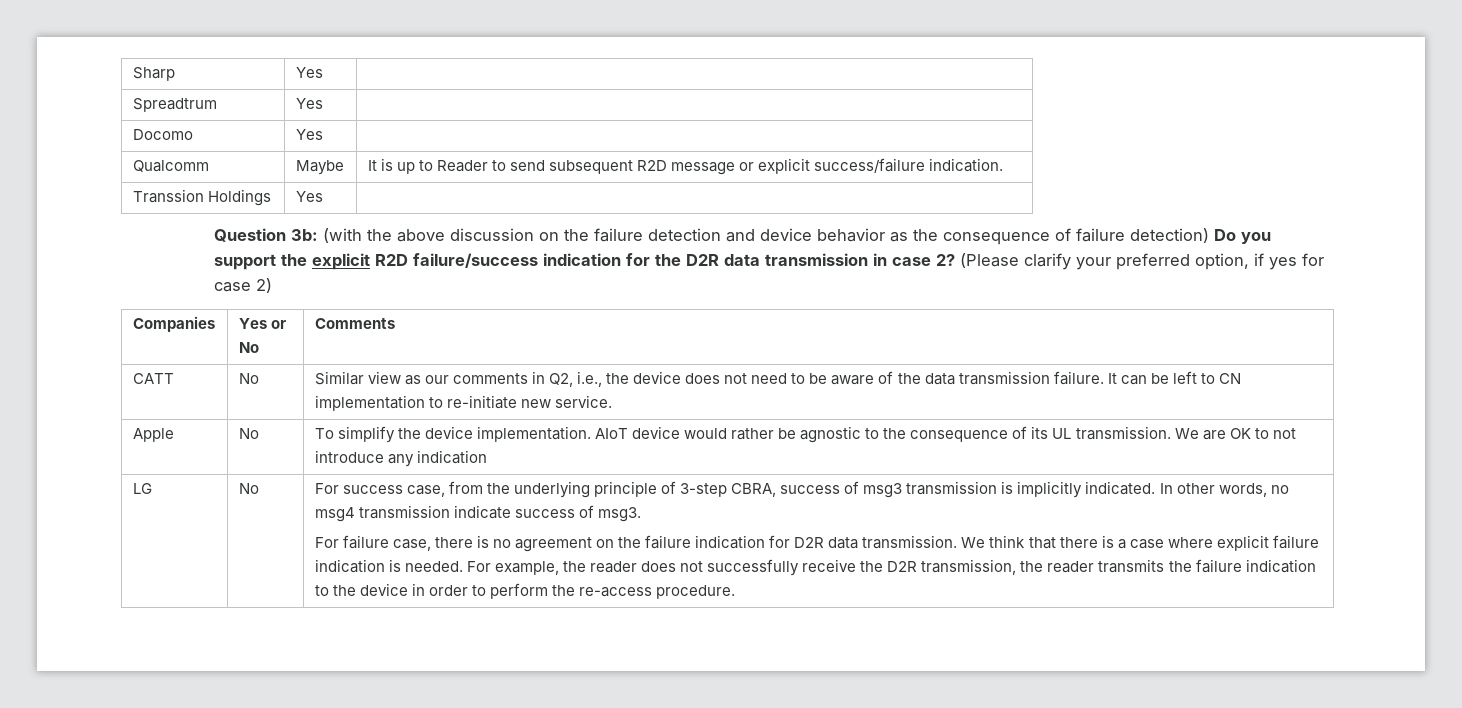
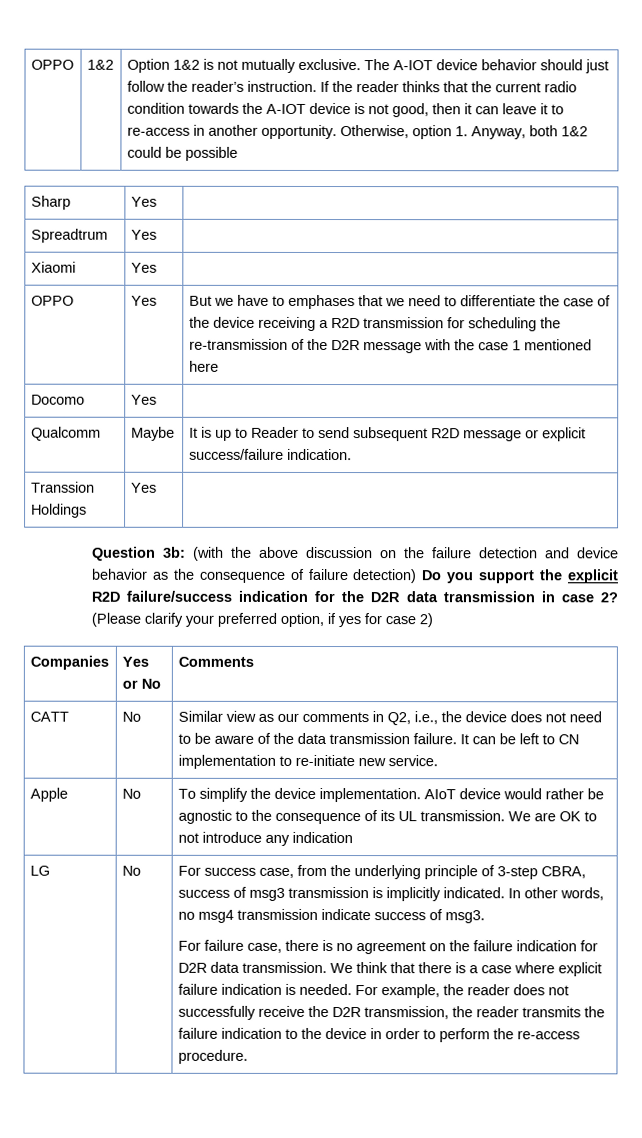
[132,67,175,81] [295,67,323,78] [132,98,217,112] [295,98,323,109] Sharp | Yes | // Spreadtrum | Yes | -> [30,59,74,70] [86,59,114,70] [126,58,609,74] [126,80,577,93] [126,102,564,118] [126,124,588,140] [126,146,238,161] [30,195,71,210] [130,196,157,207] [30,228,108,243] [130,229,157,240] [30,261,76,273] [130,262,157,273] [30,295,74,306] [130,295,157,306] [188,294,611,310] [188,316,561,332] [188,338,592,354] [188,360,219,372] OPPO | 1&2 | Option 1&2 is not mutually exclusive. The A-IOT device behavior should just follow the reader’s instruction. If the reader thinks that the current radio condition towards the A-IOT device is not good, then it can leave it to re-access in another opportunity. Otherwise, option 1. Anyway, both 1&2 could be possible // Sharp | Yes | // Spreadtrum | Yes | // Xiaomi | Yes | // OPPO | Yes | But we have to emphases that we need to differentiate the case of the device receiving a R2D transmission for scheduling the re-transmission of the D2R message with the case 1 mentioned here

